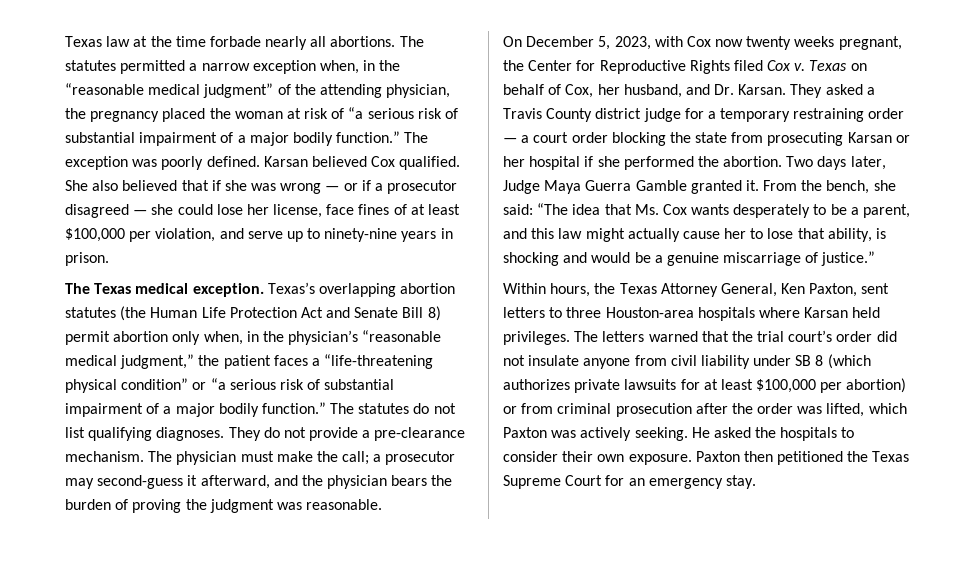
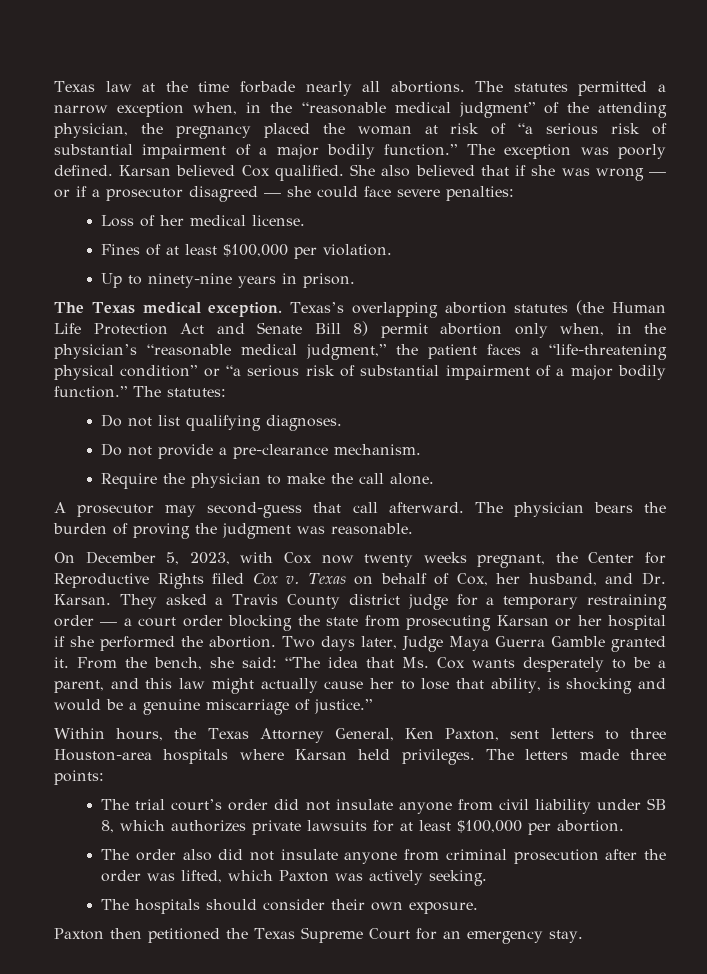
[216,204,390,218] lose her license, face fines -> [364,186,514,201] [101,215,306,227] [101,244,141,255] face severe penalties: // Loss of her medical license. // Fines
[155,228,303,242] violation, and serve up -> [323,244,393,256] [101,273,123,288] violation. // Up
[358,403,430,414] statutes do -> [167,388,226,397] [101,414,123,427] statutes: // Do
[228,427,280,441] They do -> [101,443,123,456] // Do
[148,451,456,465] [65,475,323,489] The physician must make the call; a prosecutor may second-guess it afterward, and the -> [101,473,435,489] [54,502,503,518] // Require the physician to make the call alone. // A prosecutor may second-guess that call afterward. The
[648,331,753,342] warned that the -> [579,749,666,760] [54,770,104,785] [101,799,130,810] made three points: // The
[815,354,871,369] 8 (which -> [101,820,166,833] 8, which
[846,378,907,393] [503,406,517,414] abortion) or -> [557,820,625,832] [101,849,398,864] abortion. // The order also did not insulate anyone
[691,427,855,441] He asked the hospitals to -> [101,899,258,914] // The hospitals should
(692, 459) none -> (479, 908) //

